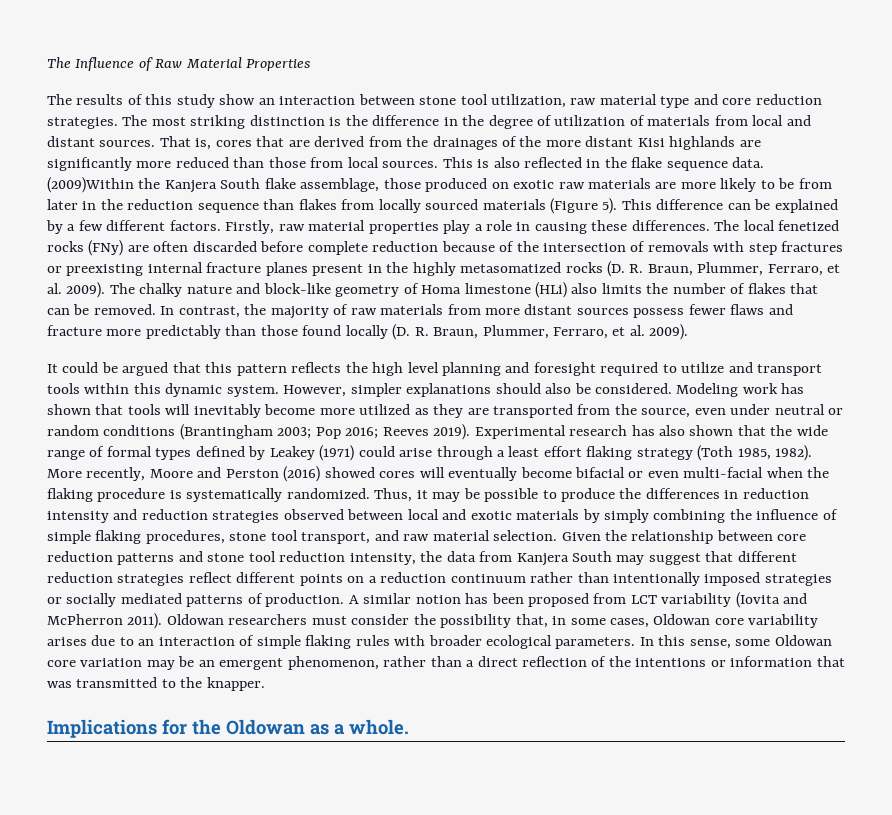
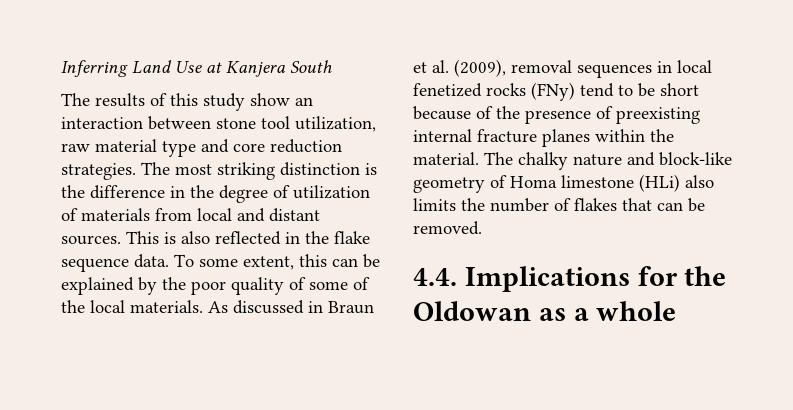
[47,57,311,71] The Influence of Raw Material Properties -> [61,60,332,77] Inferring Land Use at Kanjera South
[159,136,761,150] [47,157,439,171] That is, cores that are derived from the drainages of the more distant Kisi highlands are significantly more reduced than those from local sources. -> (121, 240) none
[47,177,832,193] [47,198,838,214] [46,220,840,234] [47,240,844,256] [47,261,841,277] [47,282,106,298] (2009)Within the Kanjera South flake assemblage, those produced on exotic raw materials are more likely to be from later in the reduction sequence than flakes from locally sourced materials (Figure 5). This difference can be explained by a few different factors. Firstly, raw material properties play a role in causing these differences. The local fenetized rocks (FNy) are often discarded before complete reduction because of the intersection of removals with step fractures or preexisting internal fracture planes present in the highly metasomatized rocks (D. R. Braun, Plummer, Ferraro, et al. 2009). -> [174,254,380,270] [61,277,370,295] [61,300,374,314] [413,59,712,78] [413,82,699,101] [413,106,700,124] [413,129,674,147] [413,152,479,165] To some extent, this can be explained by the poor quality of some of the local materials. As discussed in Braun et al. (2009), removal sequences in local fenetized rocks (FNy) tend to be short because of the presence of preexisting internal fracture planes within the material.
[160,304,793,319] [47,324,689,340] [47,362,823,376] [47,383,805,397] [47,404,844,418] [47,424,828,440] [47,445,813,461] [47,466,830,482] [47,488,809,502] [47,509,838,523] [47,530,807,544] [47,551,797,566] [47,572,832,586] [47,592,808,608] [47,613,819,629] [47,635,832,649] [47,656,845,670] [47,677,265,691] In contrast, the majority of raw materials from more distant sources possess fewer flaws and fracture more predictably than those found locally (D. R. Braun, Plummer, Ferraro, et al. 2009). // It could be argued that this pattern reflects the high level planning and foresight required to utilize and transport tools within this dynamic system. However, simpler explanations should also be considered. Modeling work has shown that tools will inevitably become more utilized as they are transported from the source, even under neutral or random conditions (Brantingham 2003; Pop 2016; Reeves 2019). Experimental research has also shown that the wide range of formal types defined by Leakey (1971) could arise through a least effort flaking strategy (Toth 1985, 1982). More recently, Moore and Perston (2016) showed cores will eventually become bifacial or even multi-facial when the flaking procedure is systematically randomized. Thus, it may be possible to produce the differences in reduction intensity and reduction strategies observed between local and exotic materials by simply combining the influence of simple flaking procedures, stone tool transport, and raw material selection. Given the relationship between core reduction patterns and stone tool reduction intensity, the data from Kanjera South may suggest that different reduction strategies reflect different points on a reduction continuum rather than intentionally imposed strategies or socially mediated patterns of production. A similar notion has been proposed from LCT variability (Iovita and McPherron 2011). Oldowan researchers must consider the possibility that, in some cases, Oldowan core variability arises due to an interaction of simple flaking rules with broader ecological parameters. In this sense, some Oldowan core variation may be an emergent phenomenon, rather than a direct reflection of the intentions or information that was transmitted to the knapper. // -> [413,268,457,286] // 4.4.
[349,719,409,735] whole. -> [596,301,677,321] whole

